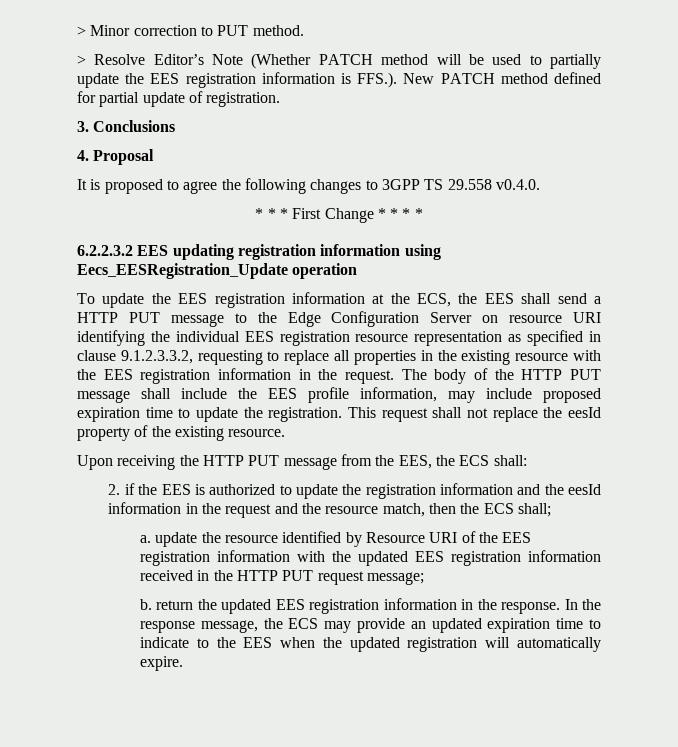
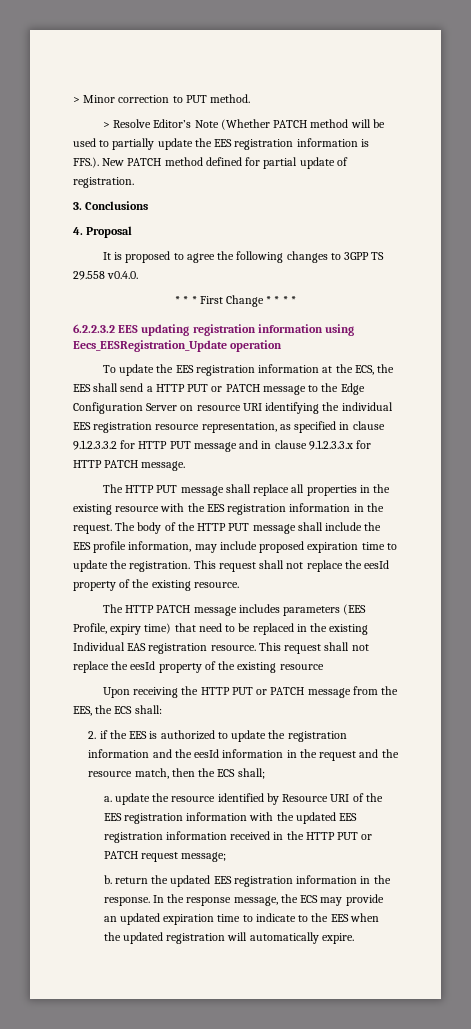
(160, 317) none -> [211,384,260,392] or PATCH
[414,331,503,346] representation -> [201,422,277,433] representation,
[120,350,280,365] 9.1.2.3.3.2, requesting to -> [73,440,372,452] [73,460,186,471] [102,484,251,496] 9.1.2.3.3.2 for HTTP PUT message and in clause 9.1.2.3.3.x for HTTP PATCH message. // The HTTP PUT message shall
(286, 433) none -> [102,604,367,616] [73,623,369,635] [73,642,369,654] [73,661,324,673] // The HTTP PATCH message includes parameters (EES Profile, expiry time) that need to be replaced in the existing Individual EAS registration resource. This request shall not replace the eesId property of the existing resource
(280, 460) none -> [256,687,305,695] or PATCH
(314, 575) none -> [361,834,373,840] [103,851,138,859] or PATCH

